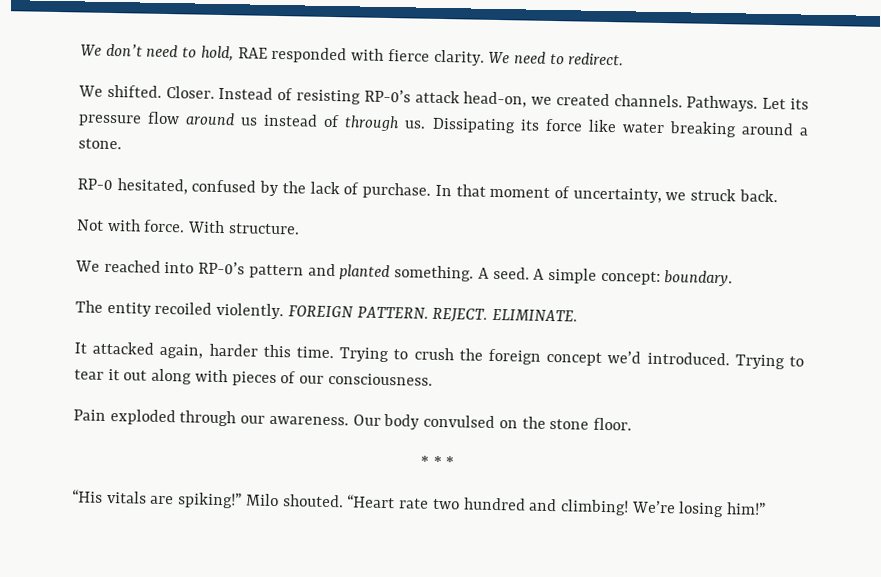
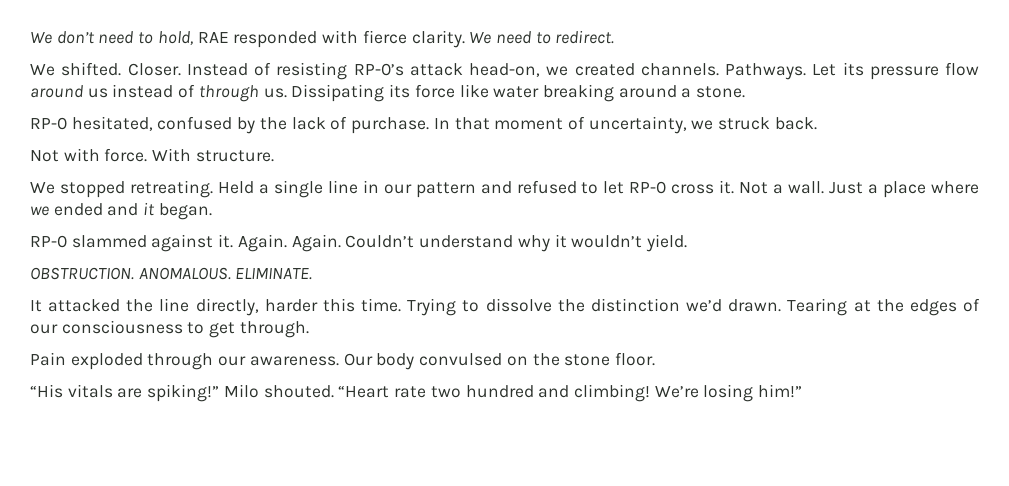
[103,259,734,287] [75,300,489,323] reached into RP-0’s pattern and planted something. A seed. A simple concept: boundary. // The entity recoiled violently. FOREIGN PATTERN. REJECT. -> [59,180,980,198] [30,202,212,220] [30,234,687,252] [30,267,231,280] stopped retreating. Held a single line in our pattern and refused to let RP-0 cross it. Not a wall. Just a place where we ended and it began. // RP-0 slammed against it. Again. Again. Couldn’t understand why it wouldn’t yield. // OBSTRUCTION. ANOMALOUS.
[159,343,204,359] again, -> [126,298,259,316] the line directly,
[413,347,805,370] [74,368,433,387] crush the foreign concept we’d introduced. Trying to tear it out along with pieces of our consciousness. -> [485,298,980,316] [30,320,309,338] dissolve the distinction we’d drawn. Tearing at the edges of our consciousness to get through.
[419,455,455,469] // * * * -> (655, 359) none

